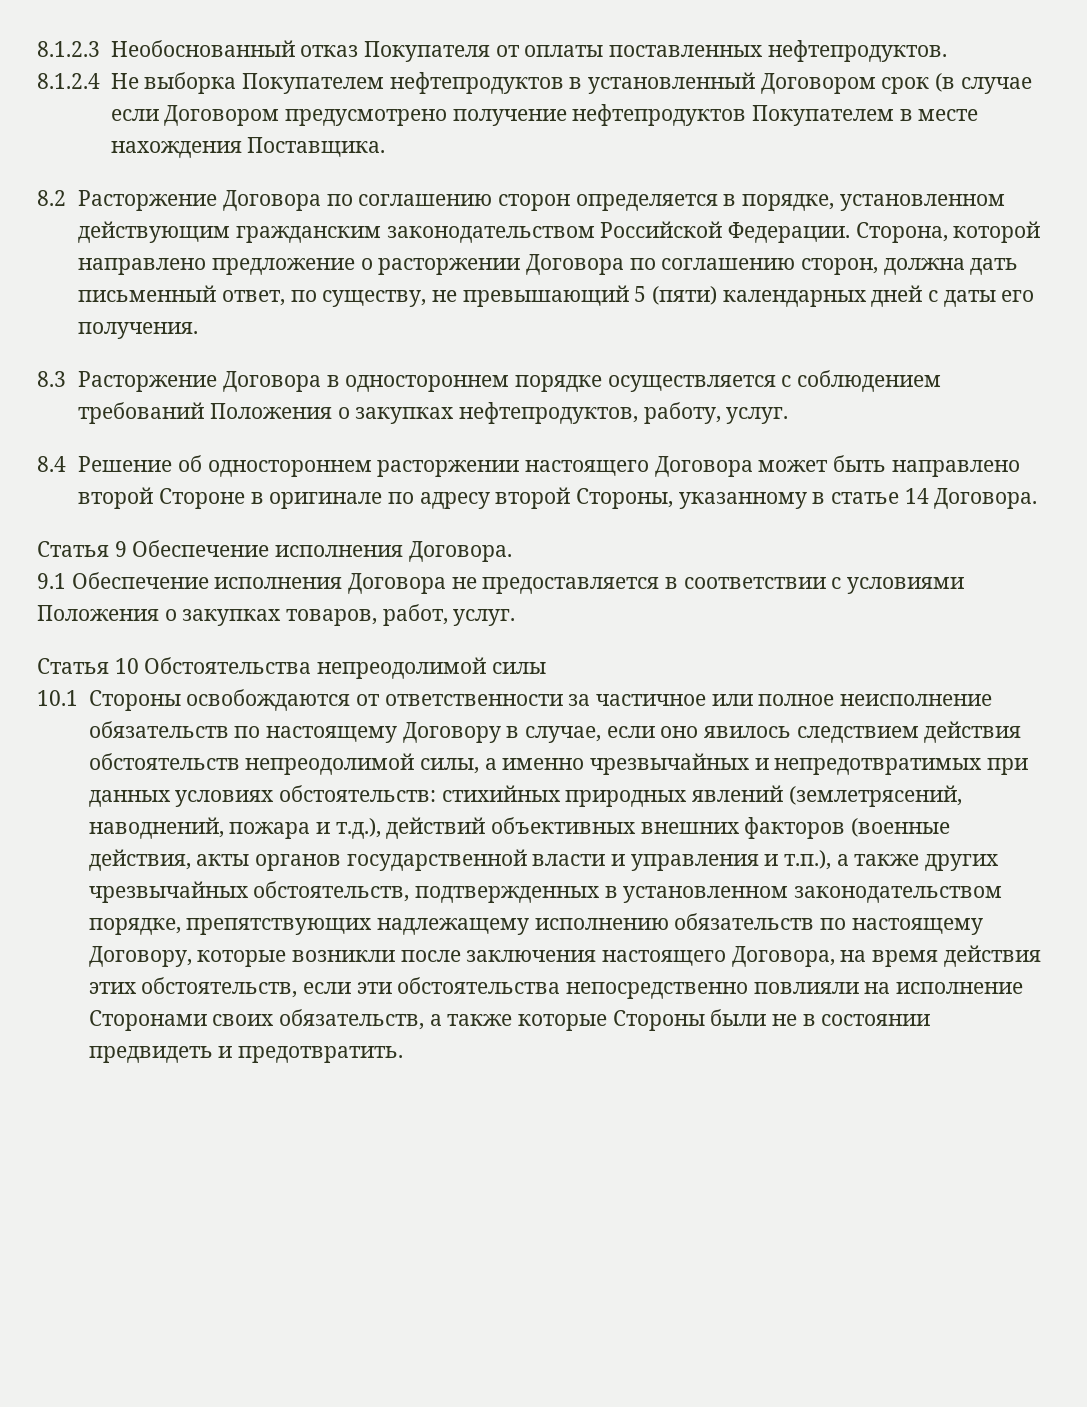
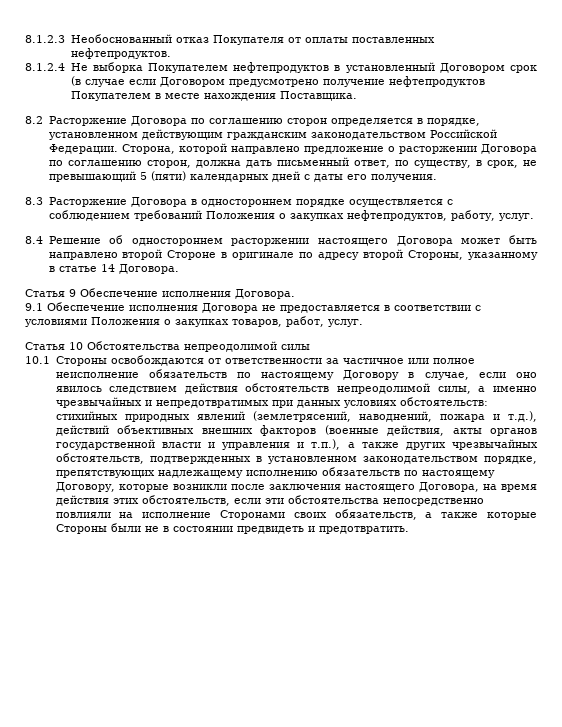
(427, 298) none -> [475,160,518,168] в срок,

